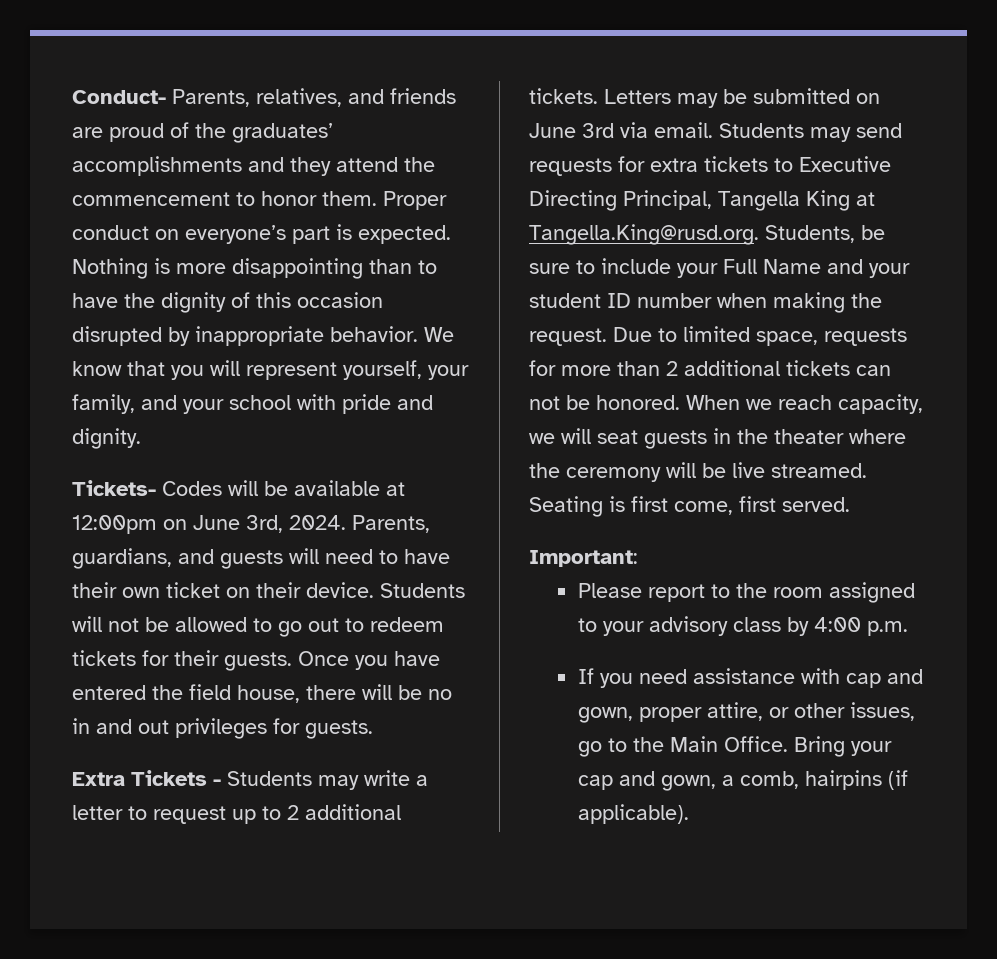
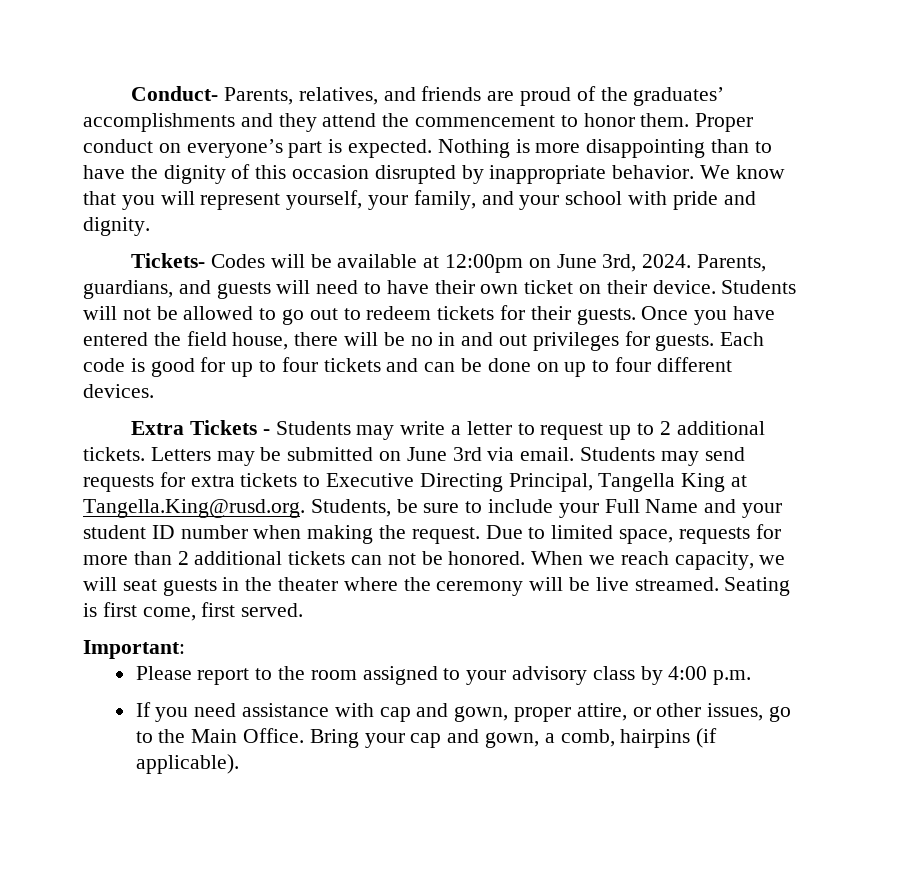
(373, 729) none -> [720,332,765,346] [83,357,732,377] [83,384,154,398] Each code is good for up to four tickets and can be done on up to four different devices.

